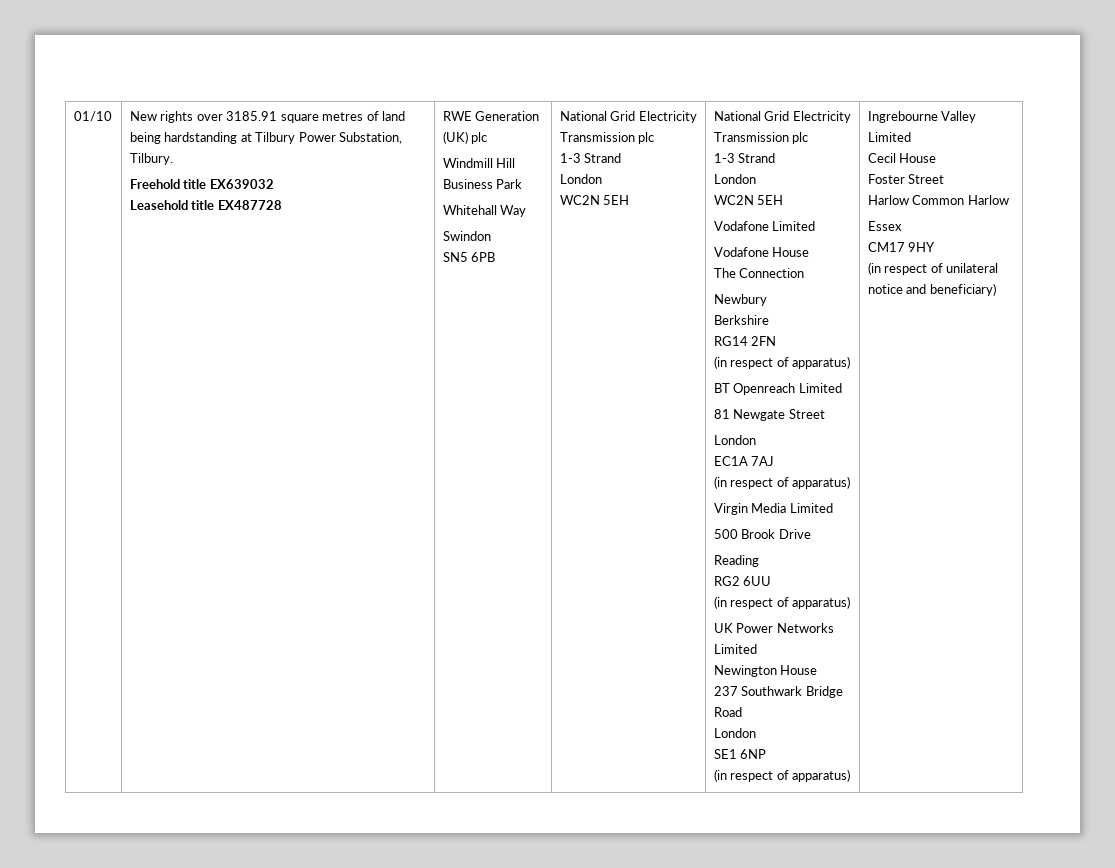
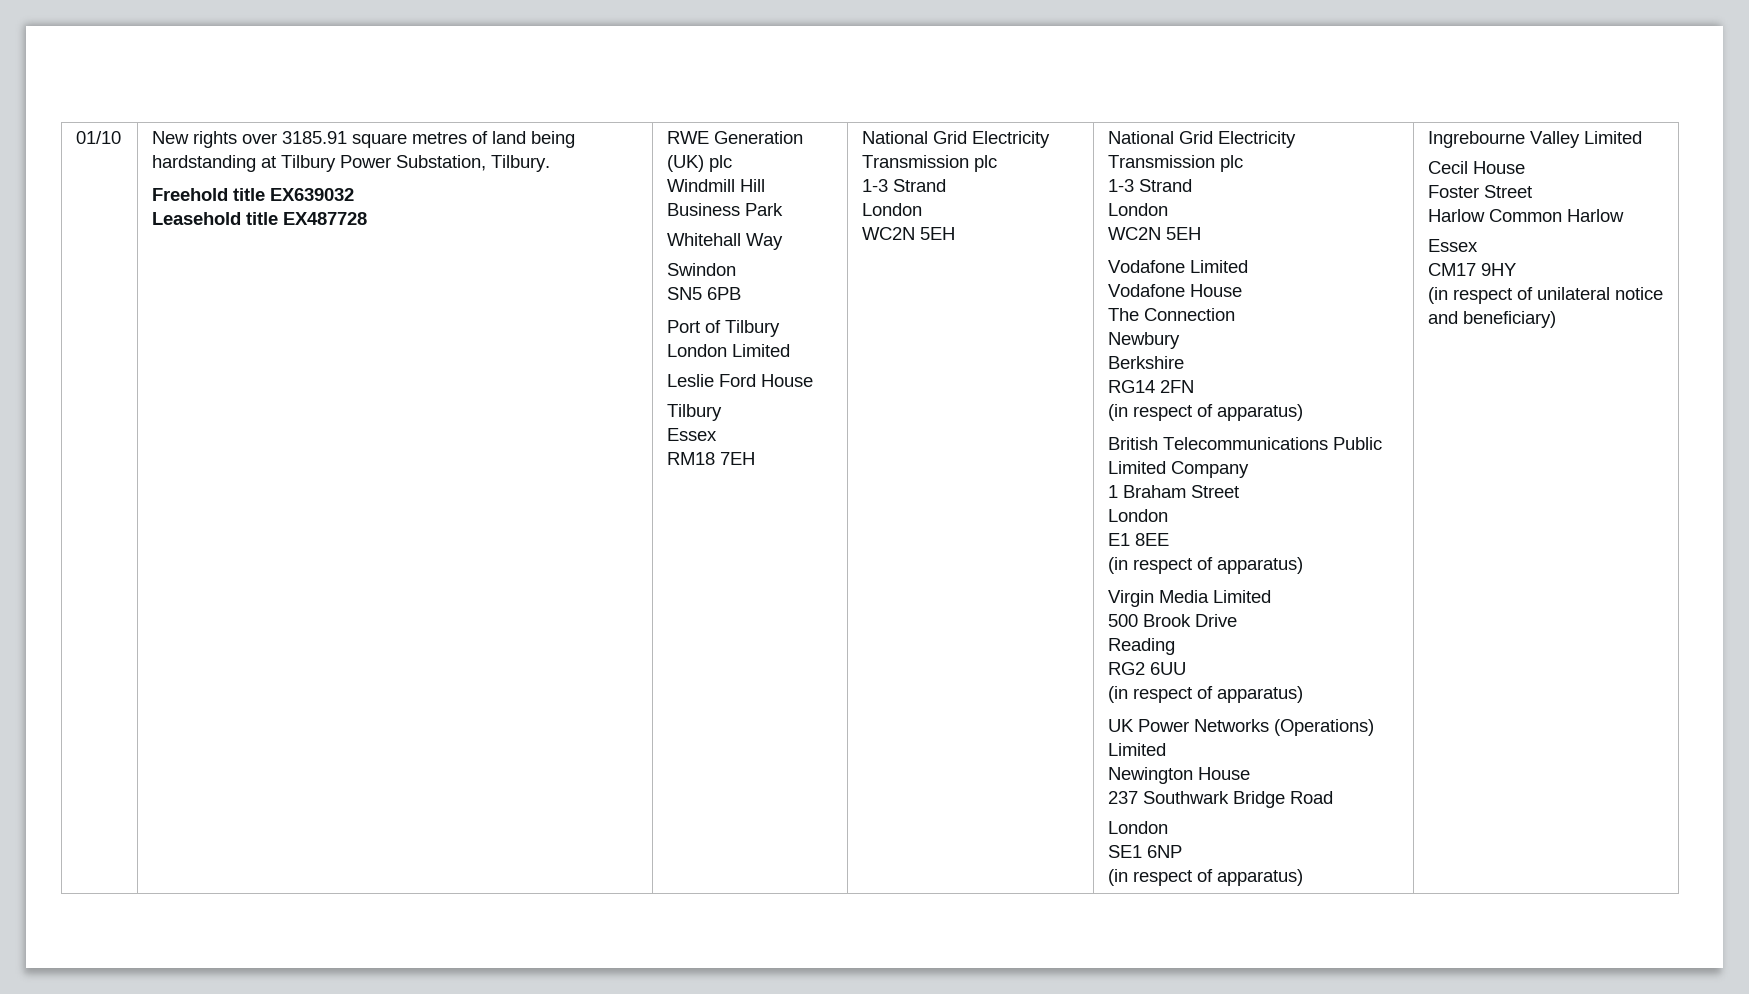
(496, 257) none -> [667,320,781,337] [667,344,791,357] [667,374,814,387] [667,404,723,421] [667,428,718,441] [667,452,756,465] // Port of Tilbury London Limited // Leslie Ford House // Tilbury // Essex // RM18 7EH
[713,383,842,395] [713,409,786,421] BT Openreach Limited // 81 Newgate -> [1108,437,1383,450] [1108,461,1250,478] [1108,485,1187,498] British Telecommunications Public Limited Company // 1 Braham
[713,456,775,466] EC1A 7AJ -> [1108,533,1170,546] E1 8EE
(834, 628) none -> [1274,719,1375,736] (Operations)

